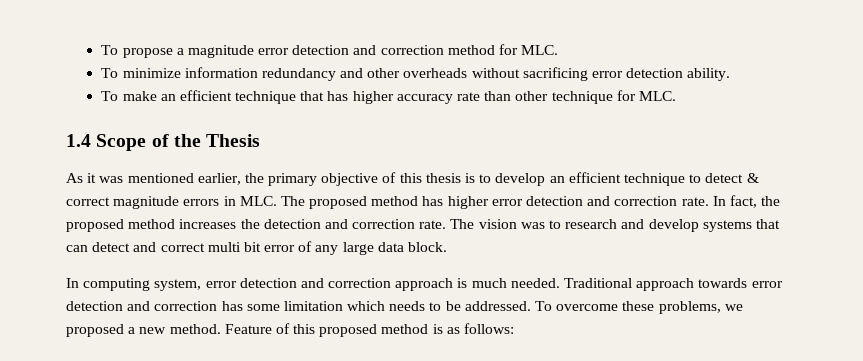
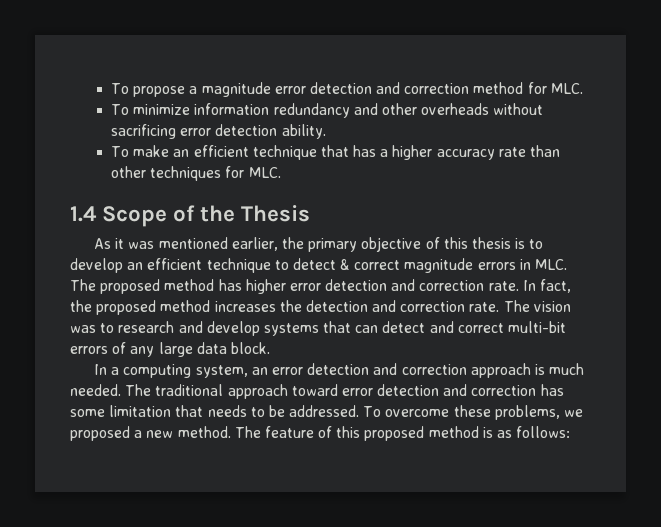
(349, 96) none -> [380,149,389,157] a
[551,91,613,104] technique -> [150,166,222,181] techniques
[207,242,296,252] multi bit error -> [508,321,567,333] [70,346,108,354] multi-bit errors
(79, 283) none -> [111,367,120,375] a
(202, 285) none -> [251,367,268,375] an
[564,278,748,291] Traditional approach towards -> [125,384,338,399] The traditional approach toward
[347,301,386,311] which -> [175,405,204,417] that
[224,324,272,334] Feature -> [234,426,314,438] The feature

